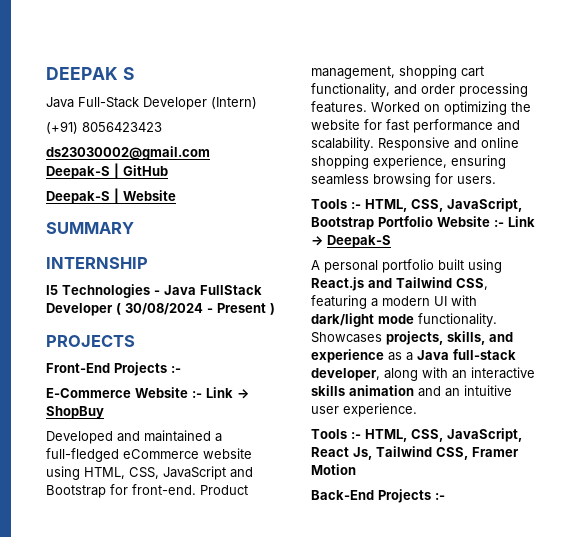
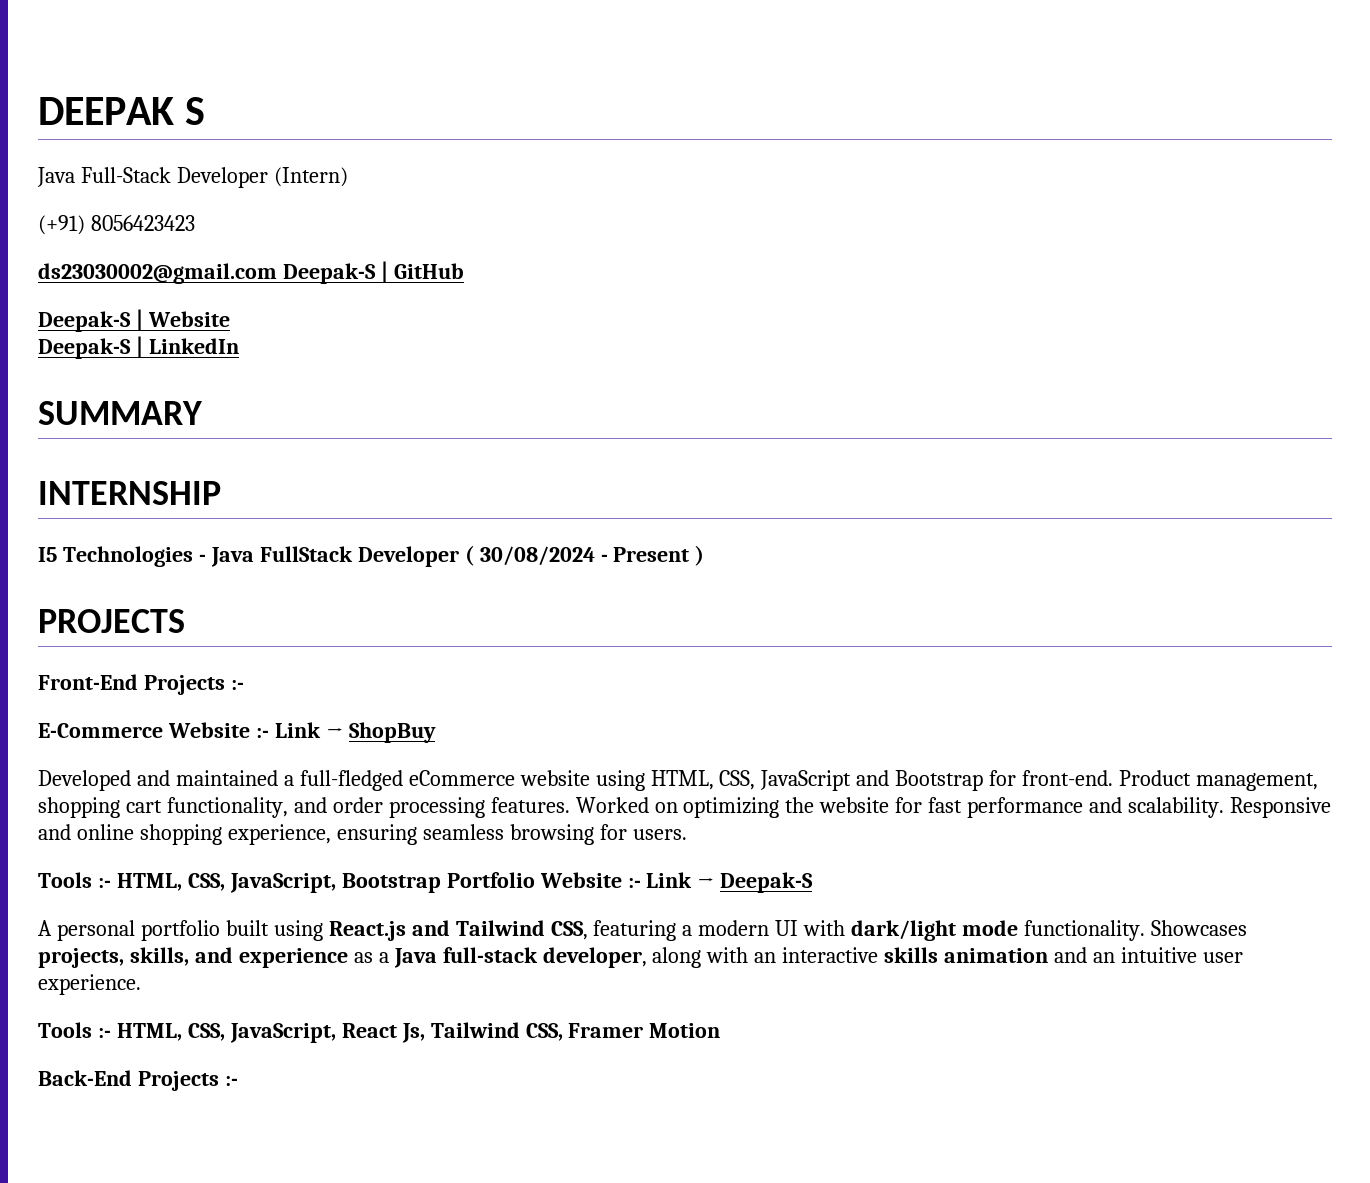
(176, 195) none -> [38,336,239,359] // Deepak-S | LinkedIn

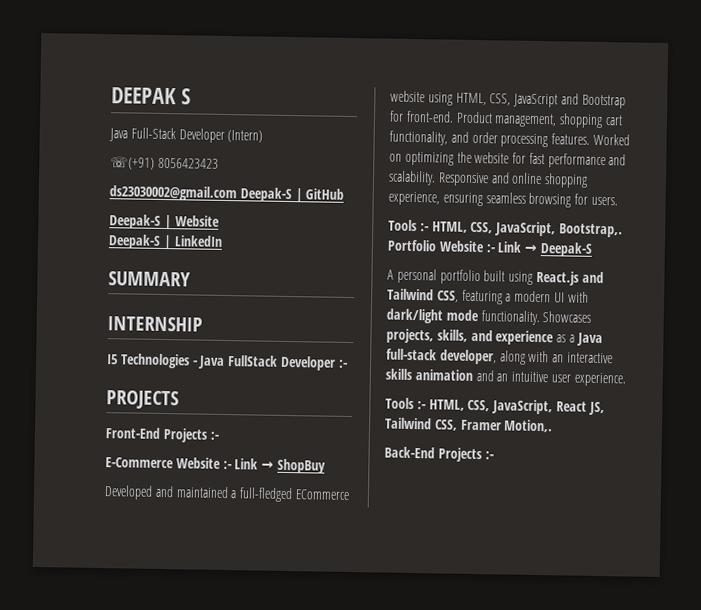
[38,215,85,235] (+91) -> [110,156,155,170] ☏(+91)
[464,545,705,566] ( 30/08/2024 - Present ) -> [337,359,348,368] :-
[408,770,515,786] eCommerce -> [294,489,350,500] ECommerce
[341,873,441,893] Bootstrap -> [558,223,623,238] Bootstrap,.
[401,1023,425,1043] Js, -> [587,401,605,416] JS,
[649,1023,721,1038] Motion -> [503,419,554,433] Motion,.

